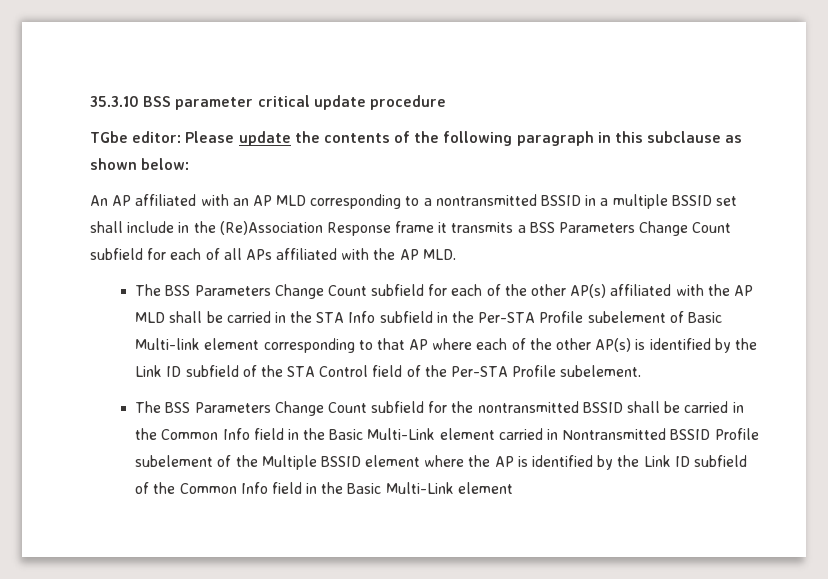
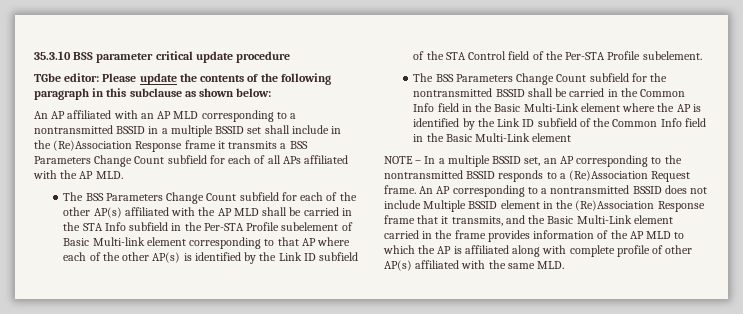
[498,428,759,440] [135,455,421,470] carried in Nontransmitted BSSID Profile subelement of the Multiple BSSID element -> (620, 107) none
(513, 488) none -> [384,155,682,167] [384,170,691,182] [384,185,708,197] [384,200,705,212] [384,215,673,226] [384,230,685,242] [383,245,693,257] [384,260,565,271] // NOTE – In a multiple BSSID set, an AP corresponding to the nontransmitted BSSID responds to a (Re)Association Request frame. An AP corresponding to a nontransmitted BSSID does not include Multiple BSSID element in the (Re)Association Response frame that it transmits, and the Basic Multi-Link element carried in the frame provides information of the AP MLD to which the AP is affiliated along with complete profile of other AP(s) affiliated with the same MLD.

